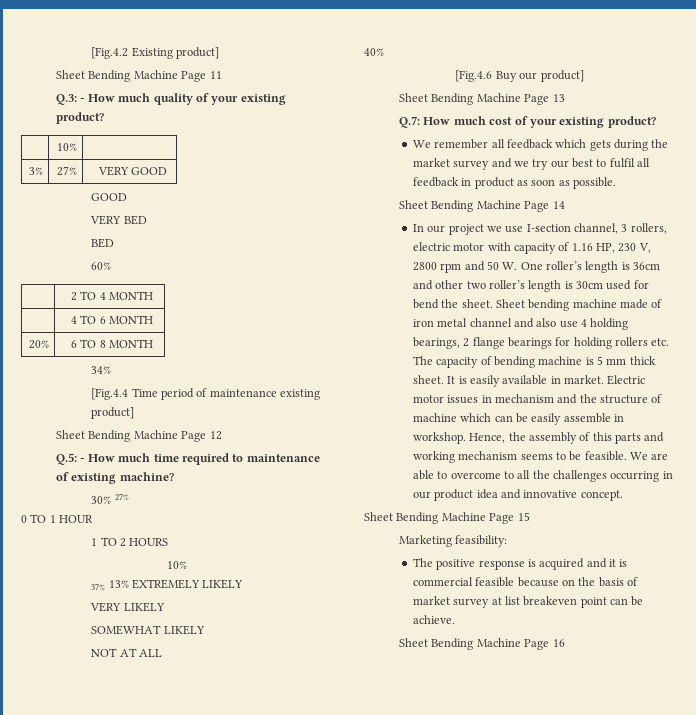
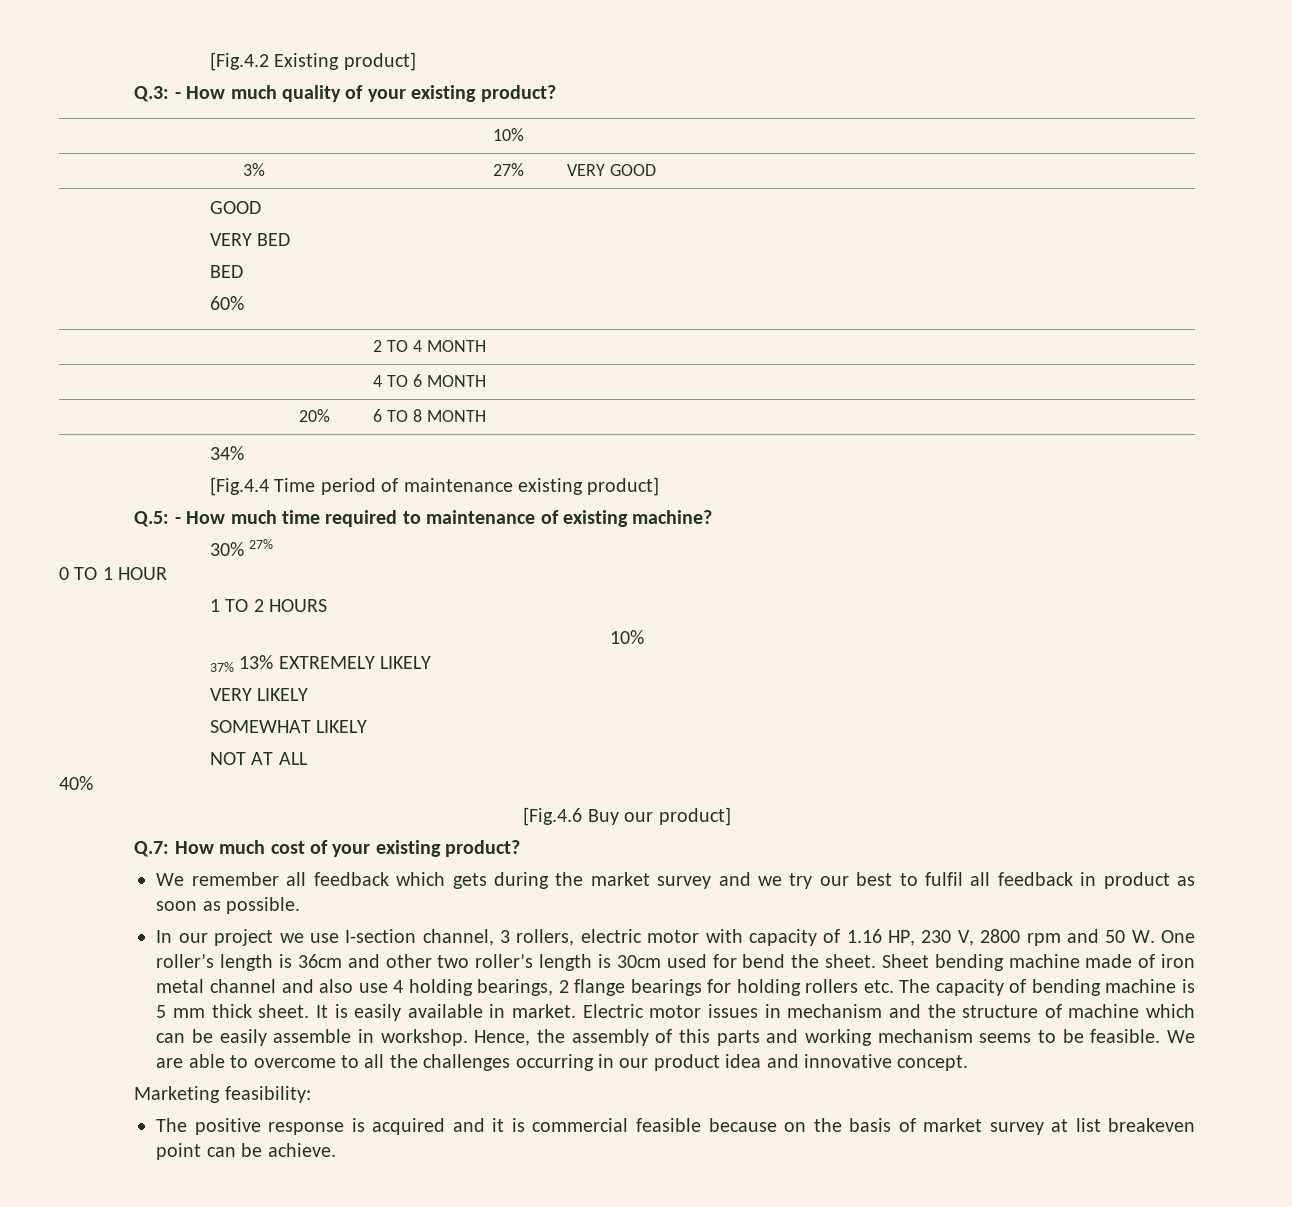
[56,70,222,82] // Sheet Bending Machine Page 11 -> (416, 61) none
[56,430,222,442] // Sheet Bending Machine Page 12 -> (660, 486) none
[399,93,565,105] // Sheet Bending Machine Page 13 -> (731, 816) none
[399,200,565,212] // Sheet Bending Machine Page 14 -> (301, 905) none
[364,512,530,524] // Sheet Bending Machine Page 15 -> (969, 1063) none
[399,638,565,650] // Sheet Bending Machine Page 16 -> (336, 1150) none

